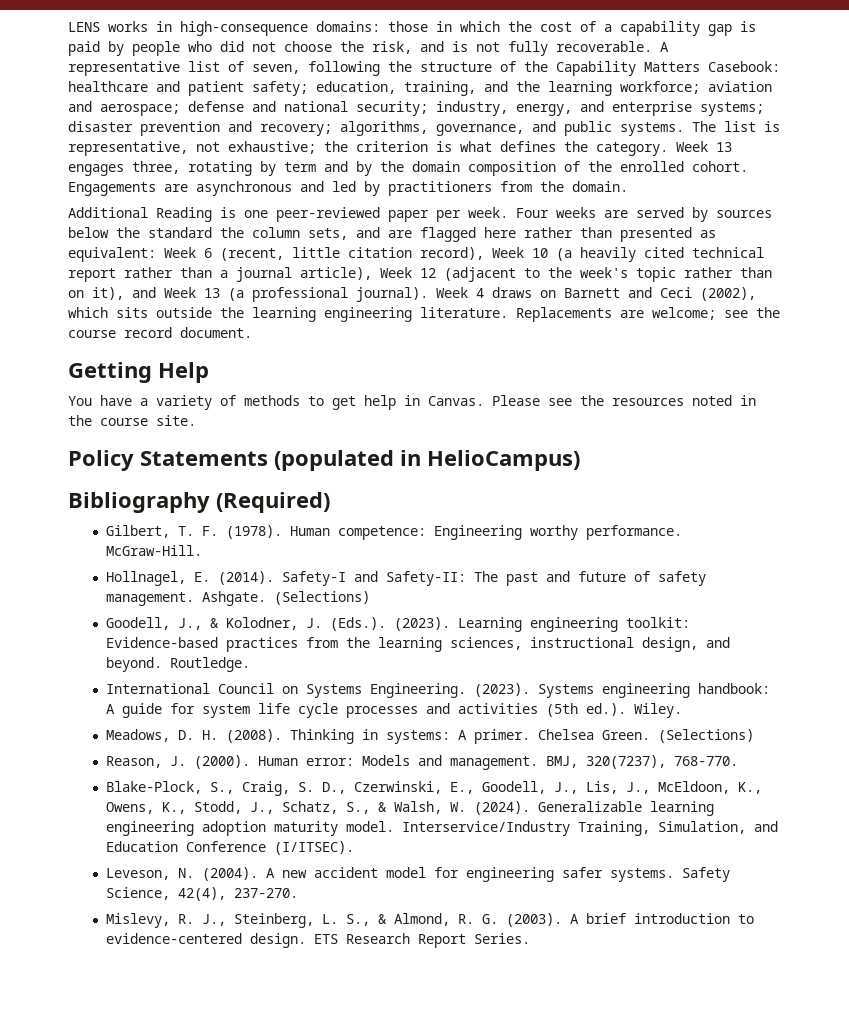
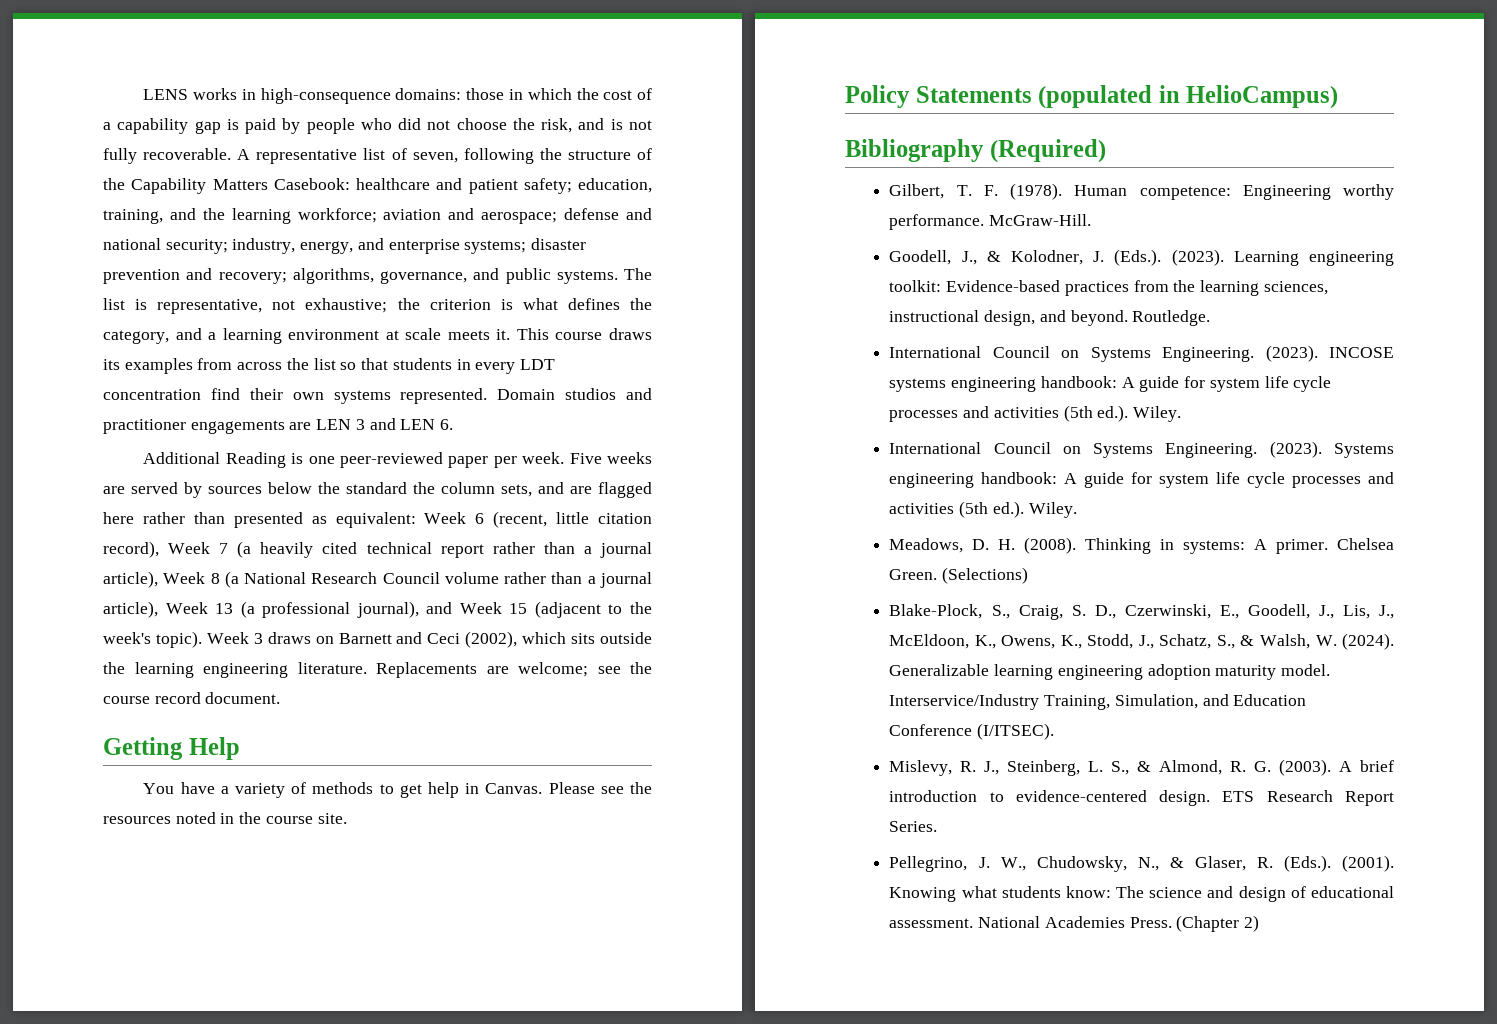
[596,141,732,156] [68,161,748,176] [68,181,628,196] category. Week 13 engages three, rotating by term and by the domain composition of the enrolled cohort. Engagements are asynchronous and led by practitioners from the domain. -> [103,328,652,344] [103,358,555,374] [103,388,652,404] [103,418,454,434] category, and a learning environment at scale meets it. This course draws its examples from across the list so that students in every LDT concentration find their own systems represented. Domain studios and practitioner engagements are LEN 3 and LEN 6.
[516,208,549,218] Four -> [569,453,602,464] Five
[532,248,548,258] 10 -> [219,543,229,554] 7
[420,267,772,282] [68,287,484,302] 12 (adjacent to the week's topic rather than on it), and Week 13 (a professional journal). Week 4 -> [210,571,652,588] [103,601,652,618] [103,631,263,648] 8 (a National Research Council volume rather than a journal article), Week 13 (a professional journal), and Week 15 (adjacent to the week's topic). Week 3
[105,571,706,586] [105,591,370,606] // Hollnagel, E. (2014). Safety-I and Safety-II: The past and future of safety management. Ashgate. (Selections) -> (1092, 220) none
(250, 664) none -> [889,345,1394,362] [889,376,1332,392] [889,405,1182,422] // International Council on Systems Engineering. (2023). INCOSE systems engineering handbook: A guide for system life cycle processes and activities (5th ed.). Wiley.
[105,755,738,770] // Reason, J. (2000). Human error: Models and management. BMJ, 320(7237), 768-770. -> (1029, 575) none
[105,867,730,882] [105,887,298,901] // Leveson, N. (2004). A new accident model for engineering safer systems. Safety Science, 42(4), 237-270. -> (1055, 731) none
(530, 938) none -> [889,855,1394,872] [889,886,1394,902] [889,915,1260,932] // Pellegrino, J. W., Chudowsky, N., & Glaser, R. (Eds.). (2001). Knowing what students know: The science and design of educational assessment. National Academies Press. (Chapter 2)

